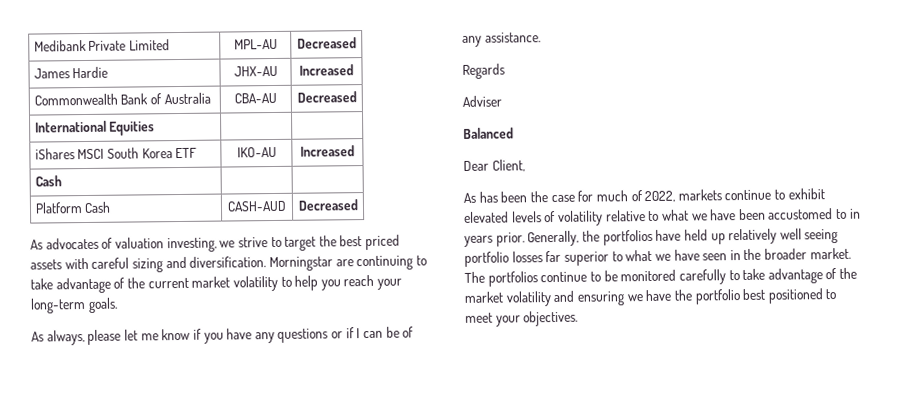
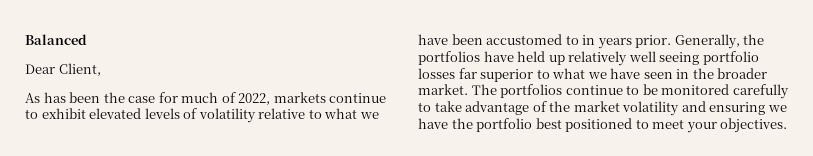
[33,39,171,52] [233,38,278,50] [296,37,357,49] [33,66,109,79] [233,65,278,77] [299,64,354,76] [33,92,211,106] [234,92,277,104] [296,91,357,103] [34,120,156,136] [34,147,198,160] [236,146,277,158] [300,145,355,157] [34,175,62,187] [34,201,112,214] [227,200,287,212] [297,199,359,211] [30,234,401,253] [30,255,427,273] [30,274,403,294] [30,297,118,314] [31,326,415,346] [462,32,541,47] [462,63,505,79] [462,95,502,107] Medibank Private Limited | MPL-AU | Decreased // James Hardie | JHX-AU | Increased // Commonwealth Bank of Australia | CBA-AU | Decreased // International Equities | | // iShares MSCI South Korea ETF | IKO-AU | Increased // Cash | | // Platform Cash | CASH-AUD | Decreased // As advocates of valuation investing, we strive to target the best priced assets with careful sizing and diversification. Morningstar are continuing to take advantage of the current market volatility to help you reach your long-term goals. // As always, please let me know if you have any questions or if I can be of any assistance. // Regards // Adviser // -> (25, 39) none

